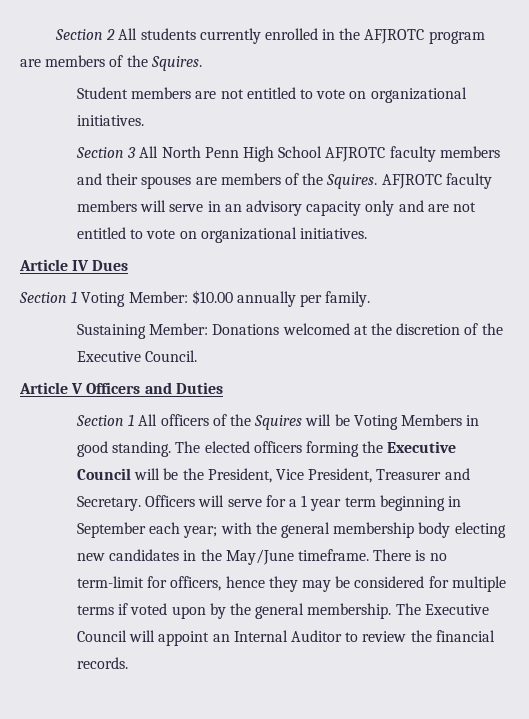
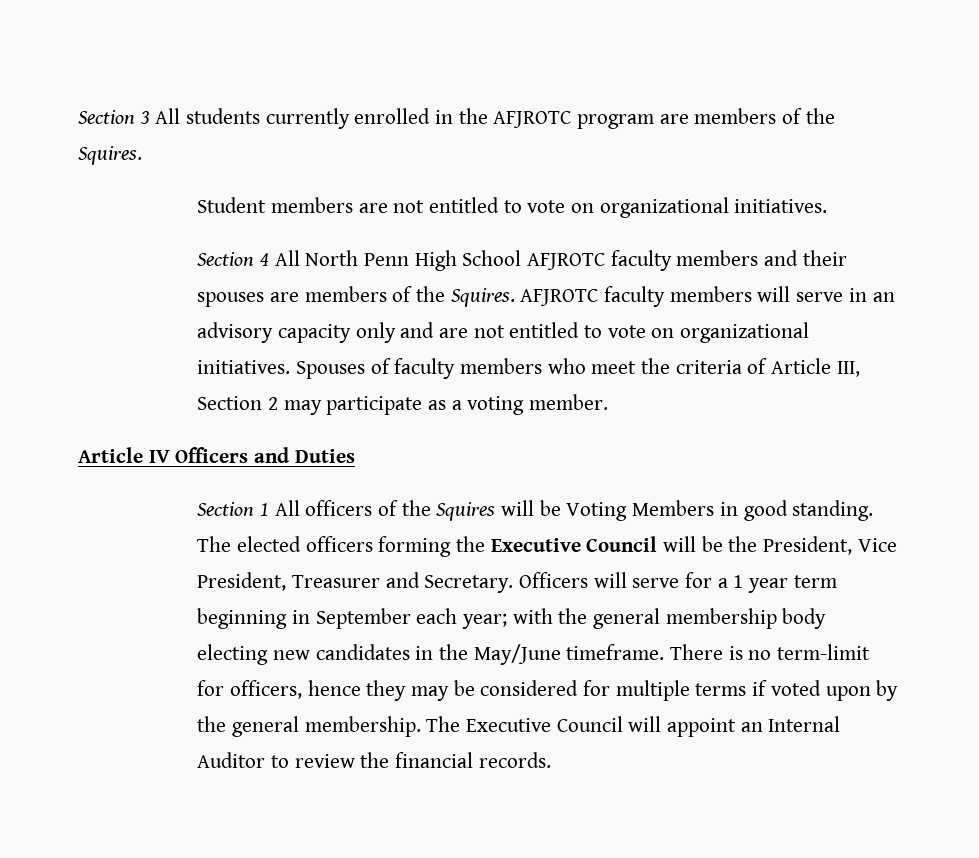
[54,29,116,40] Section 2 -> [78,110,150,124] Section 3
[127,147,137,158] 3 -> [260,253,270,266] 4
[19,259,129,271] [19,290,371,307] [77,323,503,339] [77,350,198,362] [19,382,84,394] // Article IV Dues // Section 1 Voting Member: $10.00 annually per family. // Sustaining Member: Donations welcomed at the discretion of the Executive Council. // Article V -> [296,358,860,379] [197,394,609,415] [78,447,170,463] Spouses of faculty members who meet the criteria of Article III, Section 2 may participate as a voting member. // Article IV

